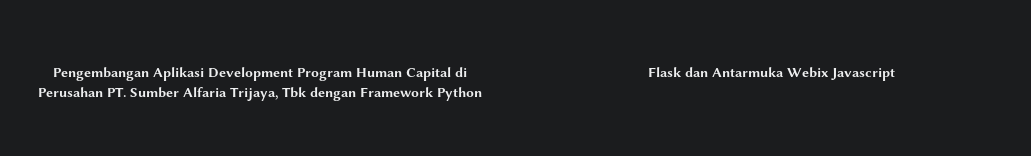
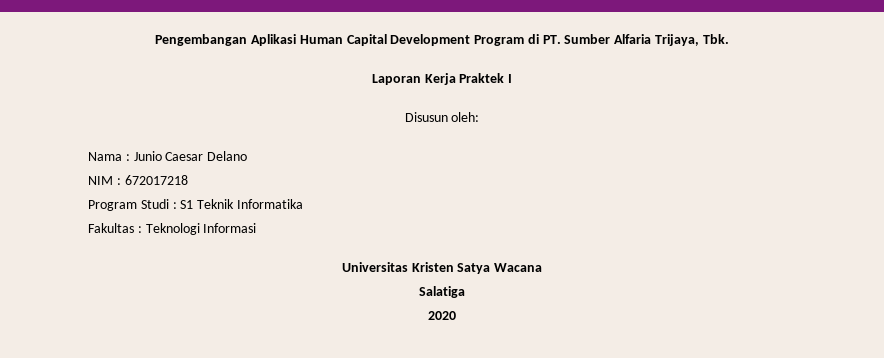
[208,67,467,81] [38,87,482,101] [647,67,895,81] Development Program Human Capital di Perusahan PT. Sumber Alfaria Trijaya, Tbk dengan Framework Python Flask dan Antarmuka Webix Javascript -> [299,34,729,46] [371,73,513,85] [404,112,480,122] [88,151,248,161] [88,175,188,185] [88,199,303,211] [88,223,257,235] [341,262,543,274] [419,286,465,298] [428,311,456,320] Human Capital Development Program di PT. Sumber Alfaria Trijaya, Tbk. // Laporan Kerja Praktek I // Disusun oleh: // Nama : Junio Caesar Delano // NIM : 672017218 // Program Studi : S1 Teknik Informatika // Fakultas : Teknologi Informasi // Universitas Kristen Satya Wacana // Salatiga // 2020

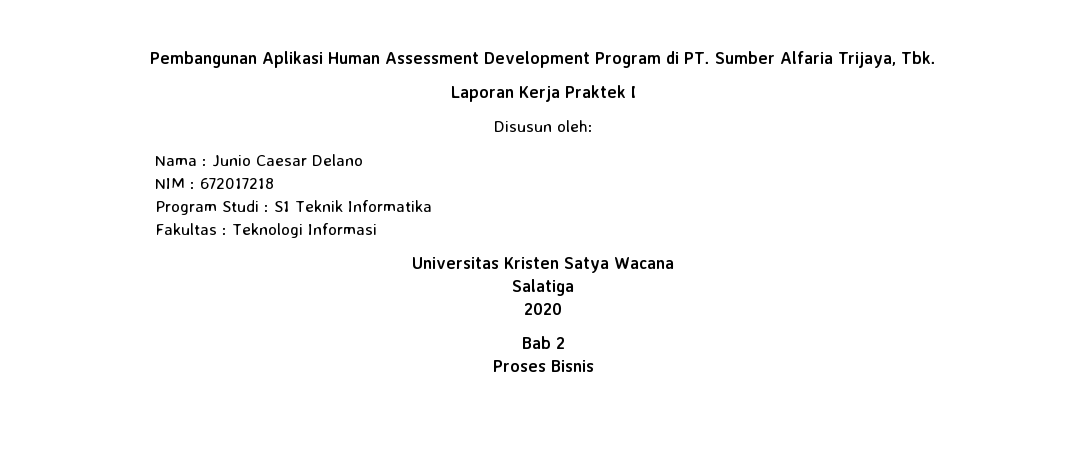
[155,34,248,46] Pengembangan -> [149,51,257,68] Pembangunan
[346,34,387,46] Capital -> [384,52,479,64] Assessment
(456, 315) none -> [521,336,565,349] [492,360,594,372] // Bab 2 // Proses Bisnis

